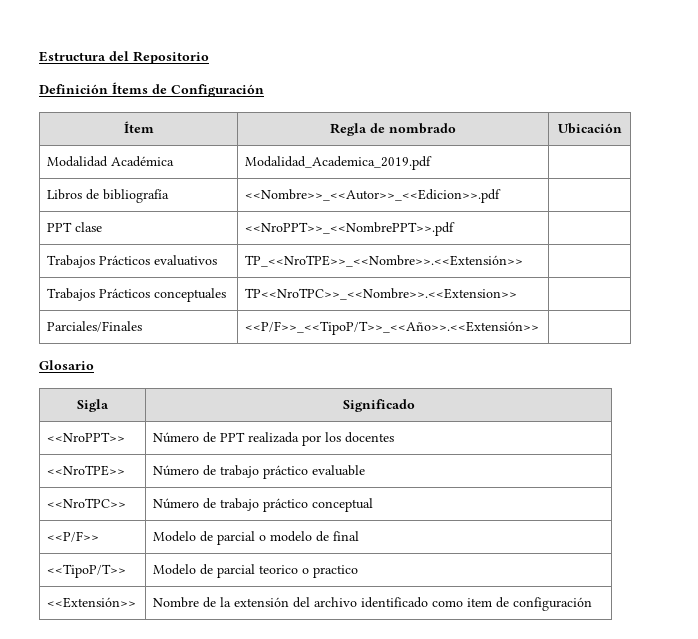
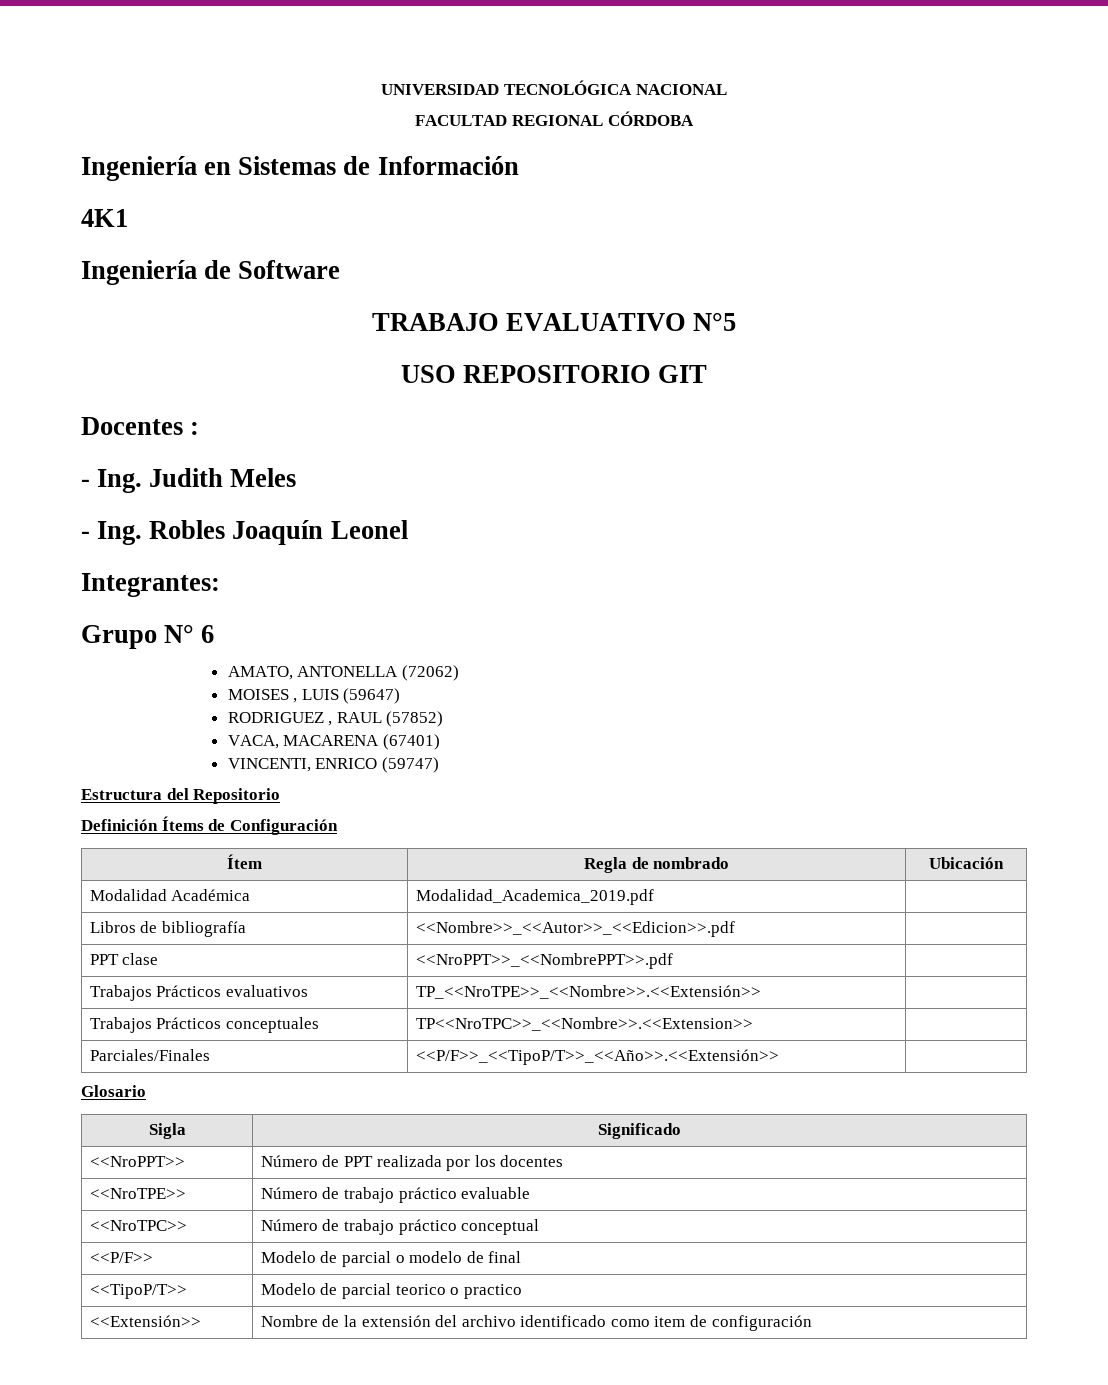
(39, 56) none -> [381,80,727,95] [415,111,694,126] [81,156,519,181] [81,209,128,227] [81,260,341,285] [371,312,737,331] [400,365,708,383] [81,417,200,435] [81,468,297,493] [81,520,408,545] [81,573,220,597] [81,624,215,649] [227,665,459,681] [227,688,401,704] [227,711,444,727] [227,734,440,750] [227,757,439,773] UNIVERSIDAD TECNOLÓGICA NACIONAL // FACULTAD REGIONAL CÓRDOBA // Ingeniería en Sistemas de Información // 4K1 // Ingeniería de Software // TRABAJO EVALUATIVO N°5 // USO REPOSITORIO GIT // Docentes : // - Ing. Judith Meles // - Ing. Robles Joaquín Leonel // Integrantes: // Grupo N° 6 // AMATO, ANTONELLA (72062) // MOISES , LUIS (59647) // RODRIGUEZ , RAUL (57852) // VACA, MACARENA (67401) // VINCENTI, ENRICO (59747) //

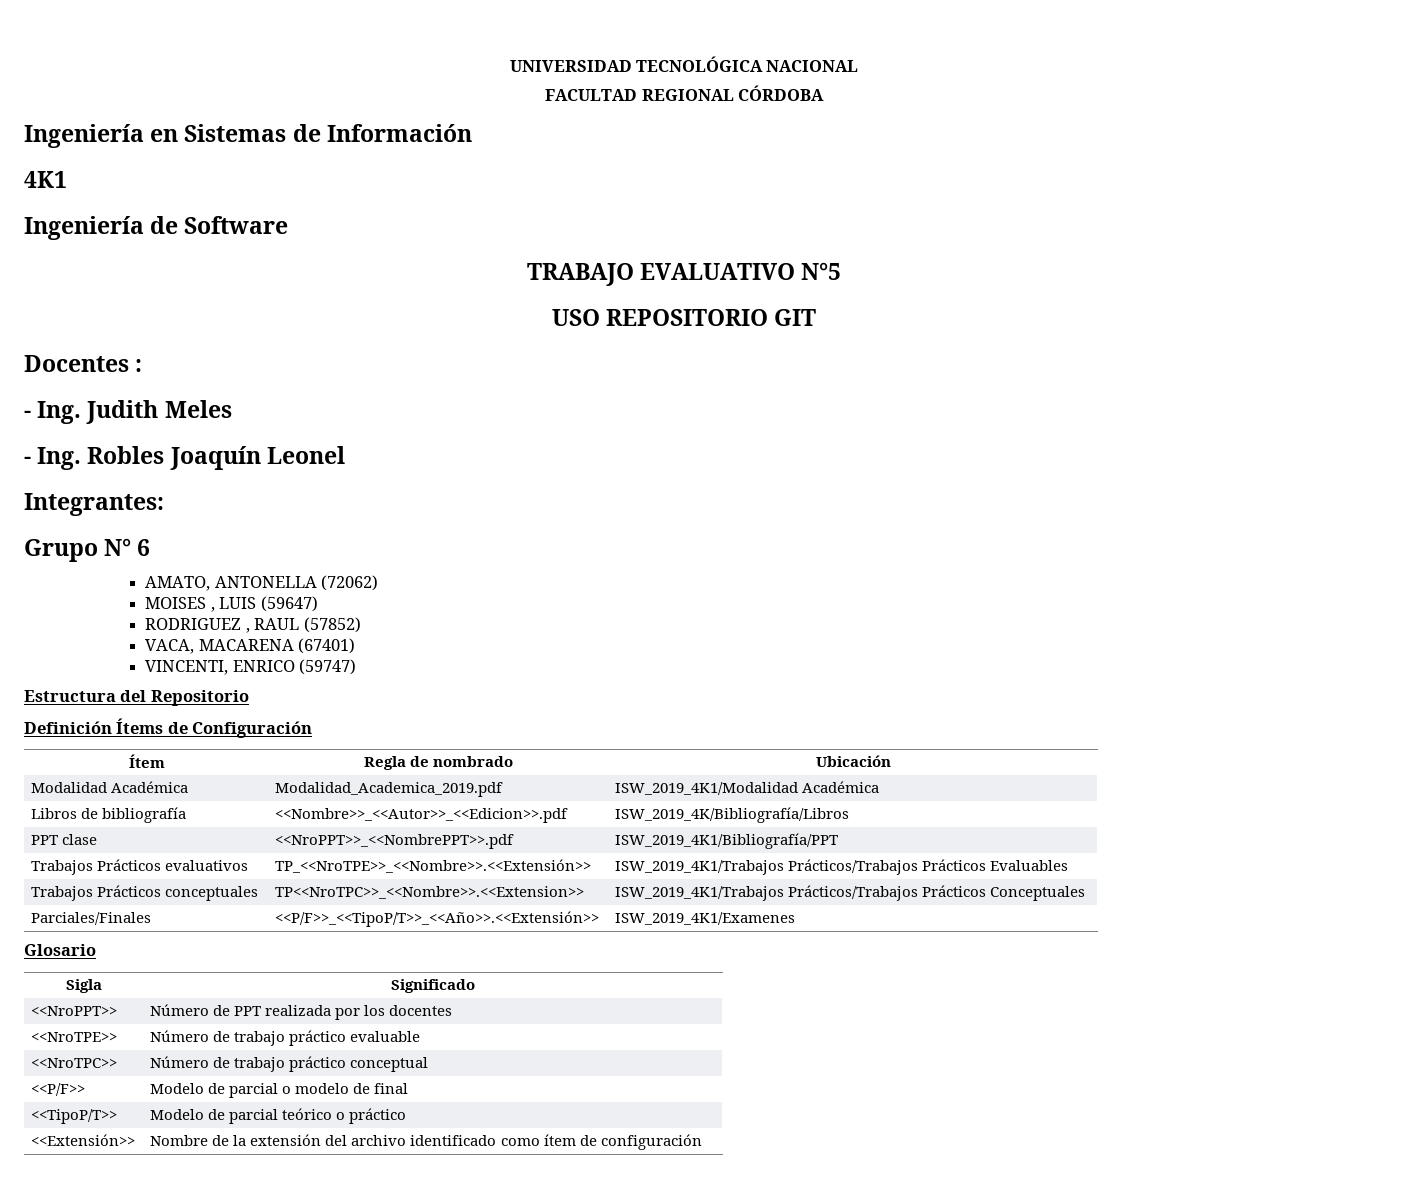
(654, 897) none -> [615,781,880,795] ISW_2019_4K1/Modalidad Académica
(735, 929) none -> [615,807,850,823] ISW_2019_4K/Bibliografía/Libros
(673, 961) none -> [615,833,839,849] ISW_2019_4K1/Bibliografía/PPT
(761, 992) none -> [615,859,1069,875] ISW_2019_4K1/Trabajos Prácticos/Trabajos Prácticos Evaluables
(753, 1024) none -> [615,885,1086,901] ISW_2019_4K1/Trabajos Prácticos/Trabajos Prácticos Conceptuales
(779, 1057) none -> [615,912,796,925] ISW_2019_4K1/Examenes
[395,1284,522,1299] teorico o practico -> [282,1108,407,1124] teórico o práctico
[654,1316,686,1327] item -> [543,1134,576,1146] ítem

